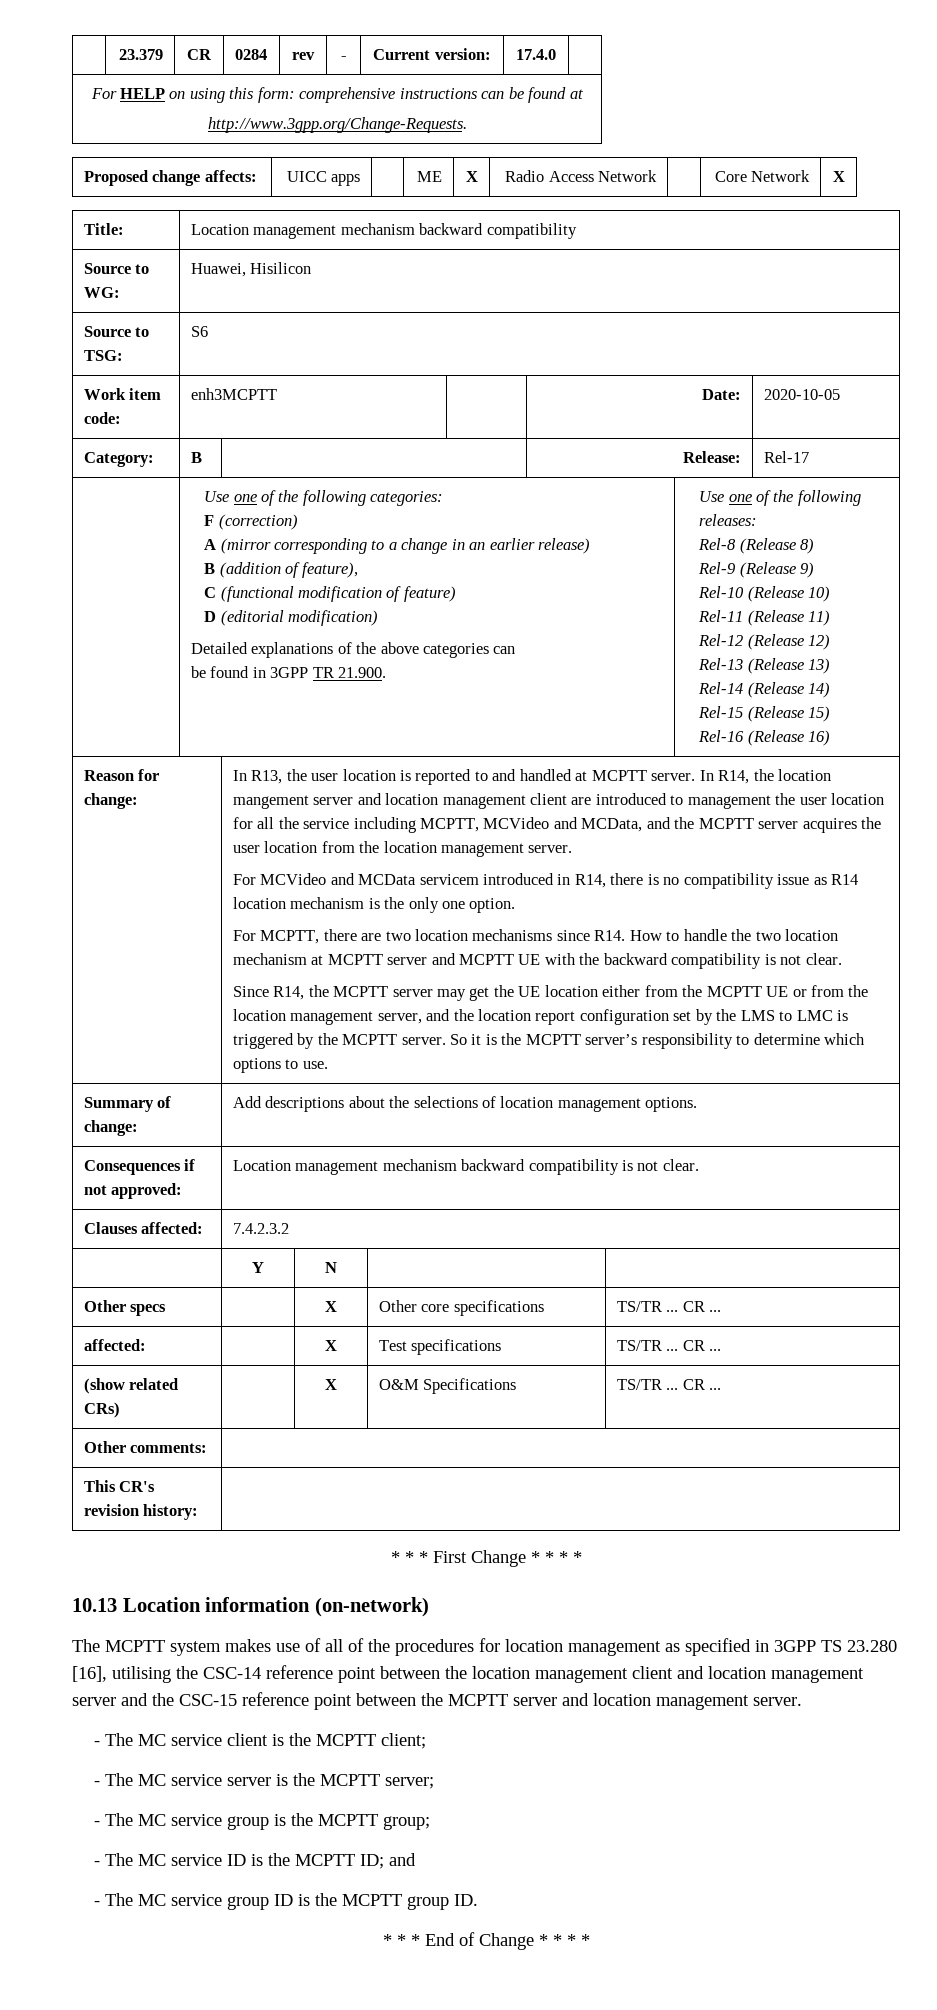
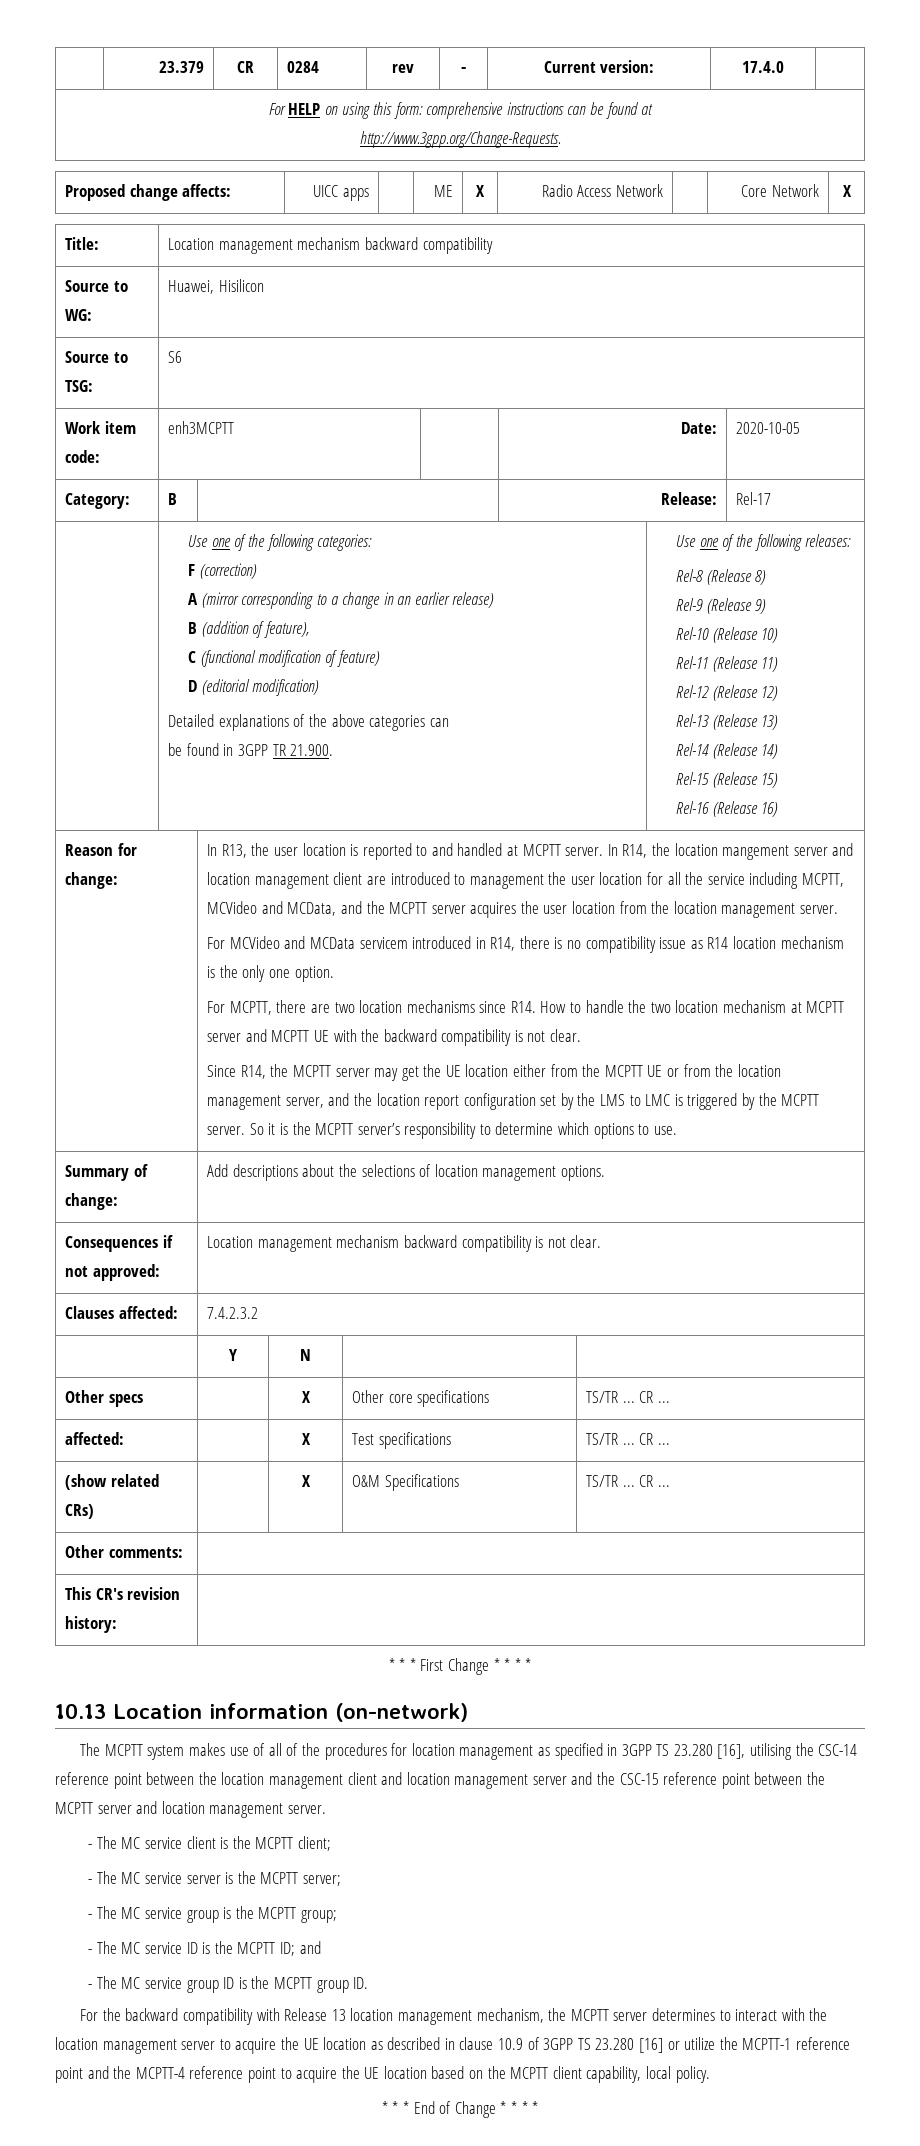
(479, 1900) none -> [80,2008,828,2025] [55,2037,850,2054] [55,2066,710,2083] // For the backward compatibility with Release 13 location management mechanism, the MCPTT server determines to interact with the location management server to acquire the UE location as described in clause 10.9 of 3GPP TS 23.280 [16] or utilize the MCPTT-1 reference point and the MCPTT-4 reference point to acquire the UE location based on the MCPTT client capability, local policy.

